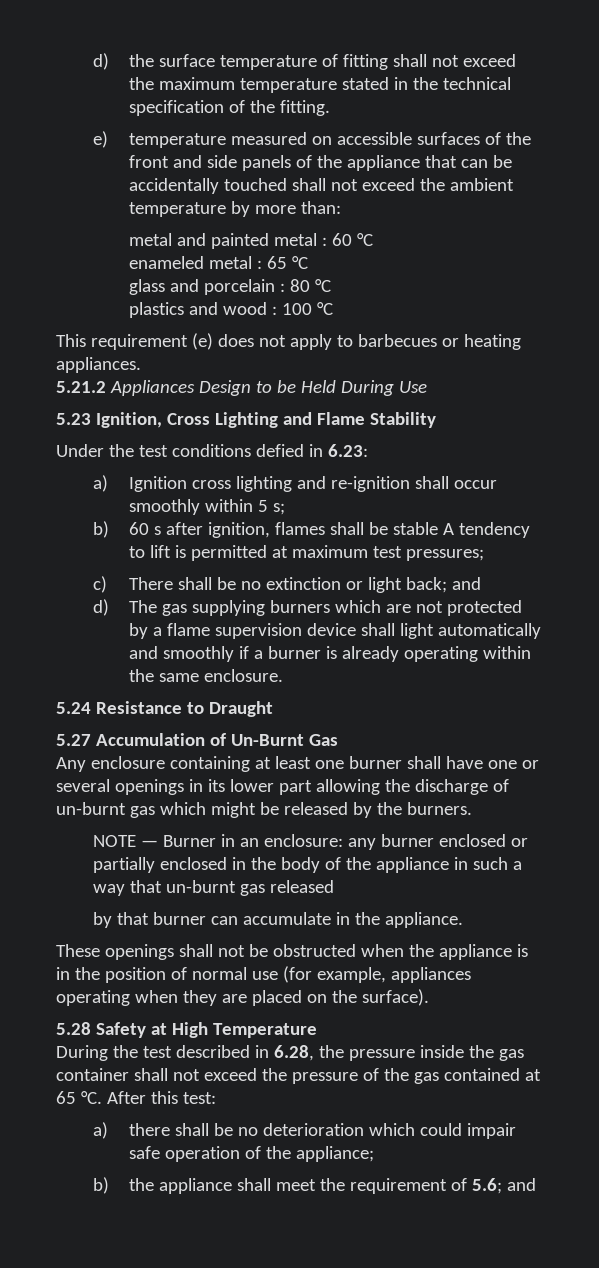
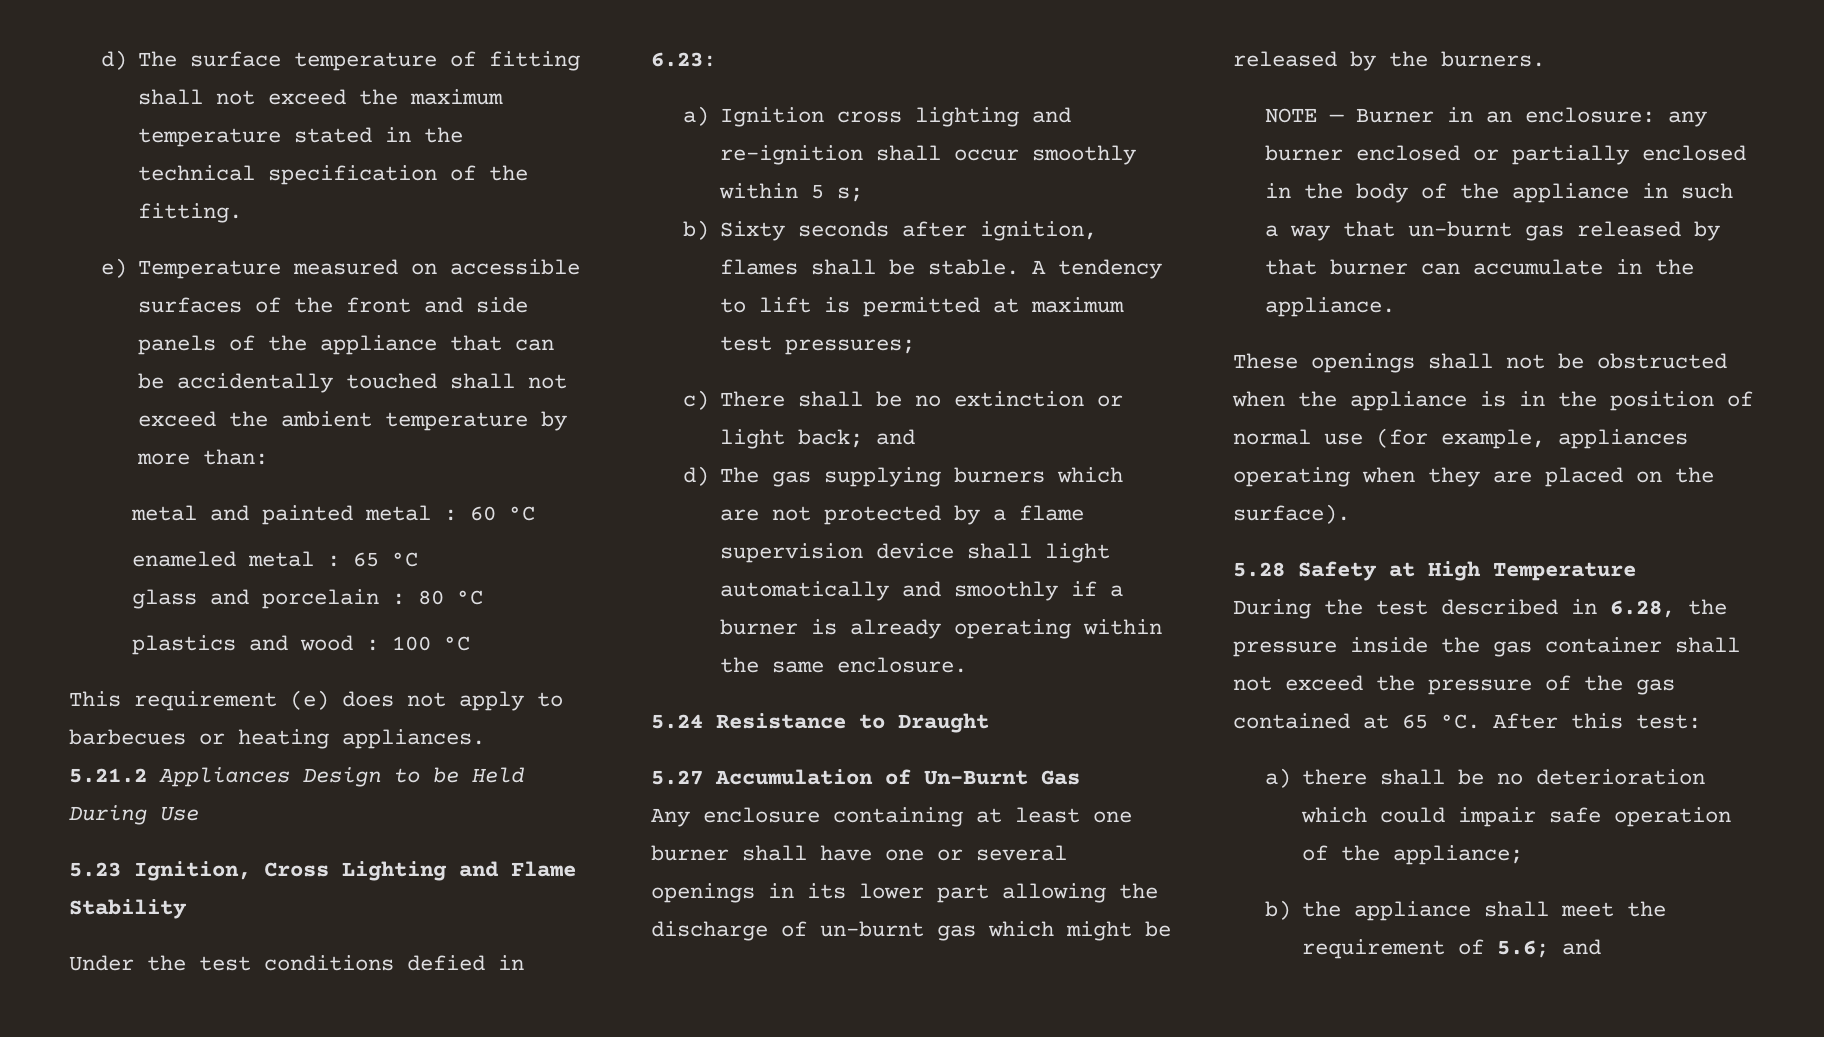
[92,53,155,70] d) the -> [100,50,177,70] d) The
[129,133,227,148] temperature -> [137,260,281,279] Temperature
[129,522,162,535] 60 s -> [719,221,889,241] Sixty seconds
[393,522,439,535] stable -> [927,259,1019,275] stable.
(334, 886) // -> (1681, 229) none

